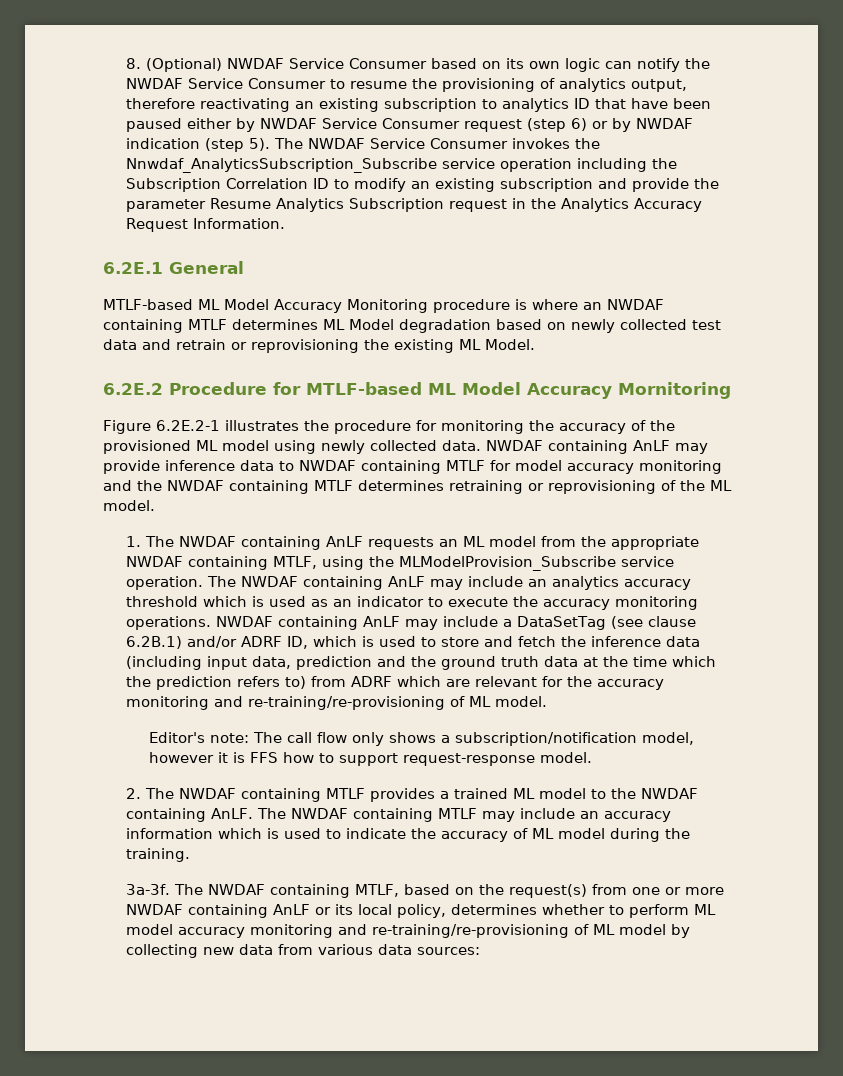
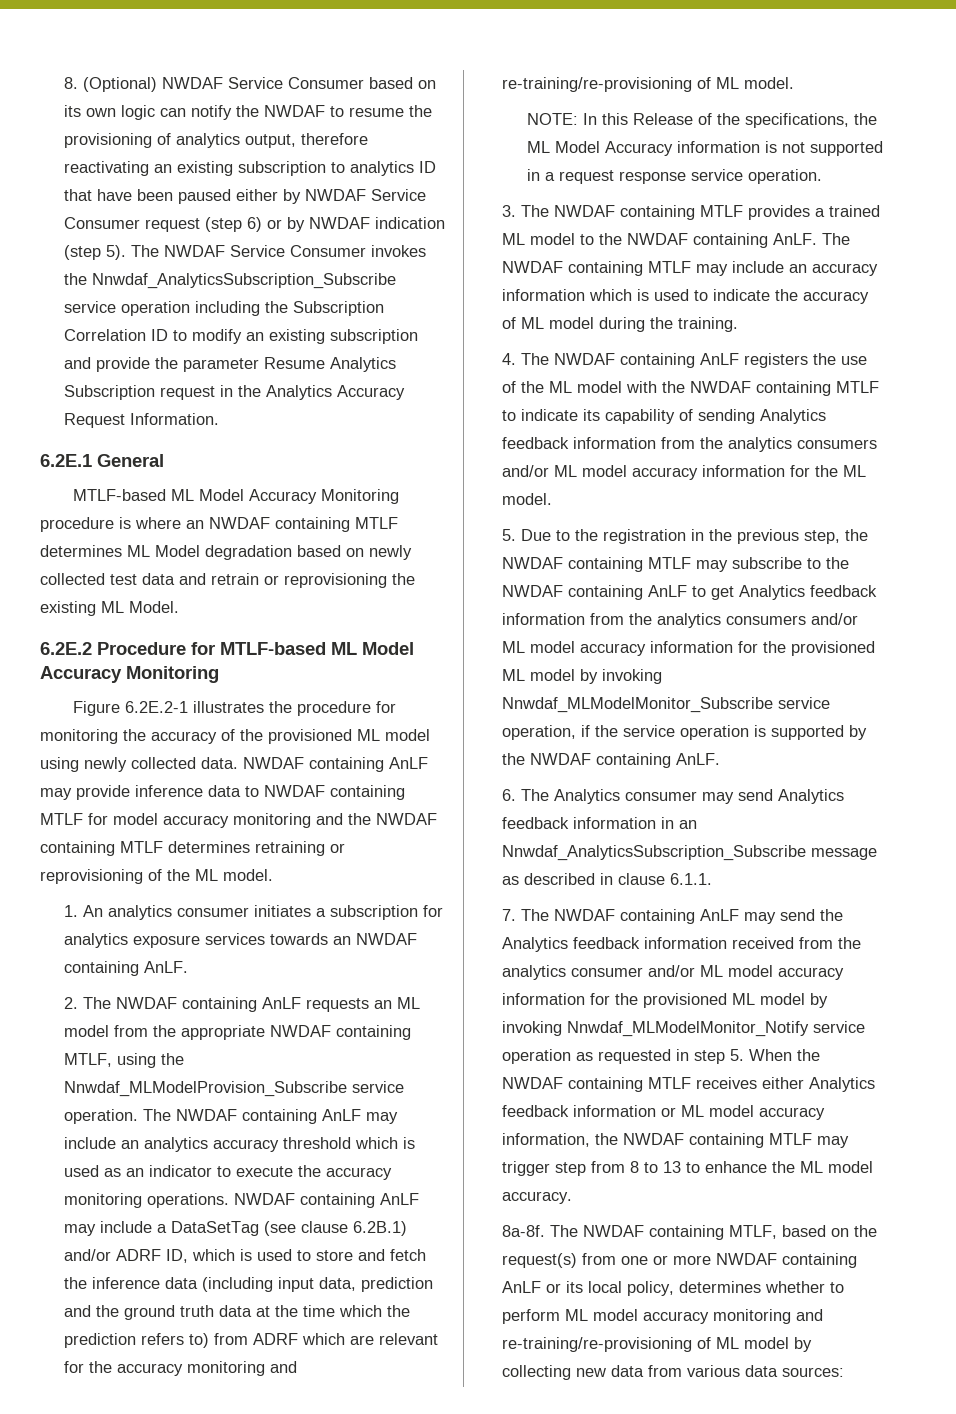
[187,78,326,89] Service Consumer -> (326, 111) none
[618,382,731,399] Mornitoring -> [126,666,219,683] Monitoring
(141, 541) none -> [83,905,444,920] [64,933,418,948] [64,961,189,976] [64,997,79,1009] An analytics consumer initiates a subscription for analytics exposure services towards an NWDAF containing AnLF. // 2.
[398,556,616,571] MLModelProvision_Subscribe -> [64,1081,348,1097] Nnwdaf_MLModelProvision_Subscribe
[148,732,694,746] [148,752,592,766] [125,788,141,799] Editor's note: The call flow only shows a subscription/notification model, however it is FFS how to support request-response model. // 2. -> [526,113,877,128] [526,141,883,156] [526,169,822,184] [502,205,517,217] NOTE: In this Release of the specifications, the ML Model Accuracy information is not supported in a request response service operation. // 3.
[125,884,170,895] 3a-3f. -> [502,353,868,368] [502,381,880,396] [502,409,827,424] [502,437,878,452] [502,465,867,480] [502,493,553,505] [502,529,869,544] [502,557,850,572] [502,585,878,600] [502,613,859,628] [502,641,876,656] [502,669,663,684] [502,697,831,713] [502,725,868,740] [502,753,721,768] [502,789,845,804] [502,817,698,829] [502,845,878,861] [502,873,713,885] [502,909,844,924] [502,937,862,952] [502,965,845,980] [502,993,829,1008] [502,1021,866,1037] [502,1049,821,1064] [502,1077,876,1092] [502,1105,826,1120] [502,1133,850,1148] [502,1161,874,1176] [502,1191,573,1204] [502,1225,546,1237] 4. The NWDAF containing AnLF registers the use of the ML model with the NWDAF containing MTLF to indicate its capability of sending Analytics feedback information from the analytics consumers and/or ML model accuracy information for the ML model. // 5. Due to the registration in the previous step, the NWDAF containing MTLF may subscribe to the NWDAF containing AnLF to get Analytics feedback information from the analytics consumers and/or ML model accuracy information for the provisioned ML model by invoking Nnwdaf_MLModelMonitor_Subscribe service operation, if the service operation is supported by the NWDAF containing AnLF. // 6. The Analytics consumer may send Analytics feedback information in an Nnwdaf_AnalyticsSubscription_Subscribe message as described in clause 6.1.1. // 7. The NWDAF containing AnLF may send the Analytics feedback information received from the analytics consumer and/or ML model accuracy information for the provisioned ML model by invoking Nnwdaf_MLModelMonitor_Notify service operation as requested in step 5. When the NWDAF containing MTLF receives either Analytics feedback information or ML model accuracy information, the NWDAF containing MTLF may trigger step from 8 to 13 to enhance the ML model accuracy. // 8a-8f.

